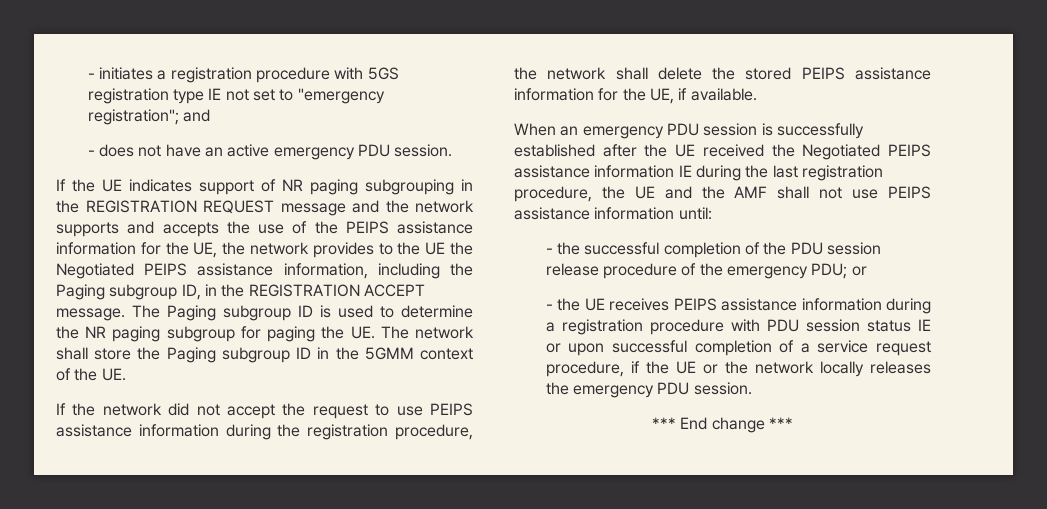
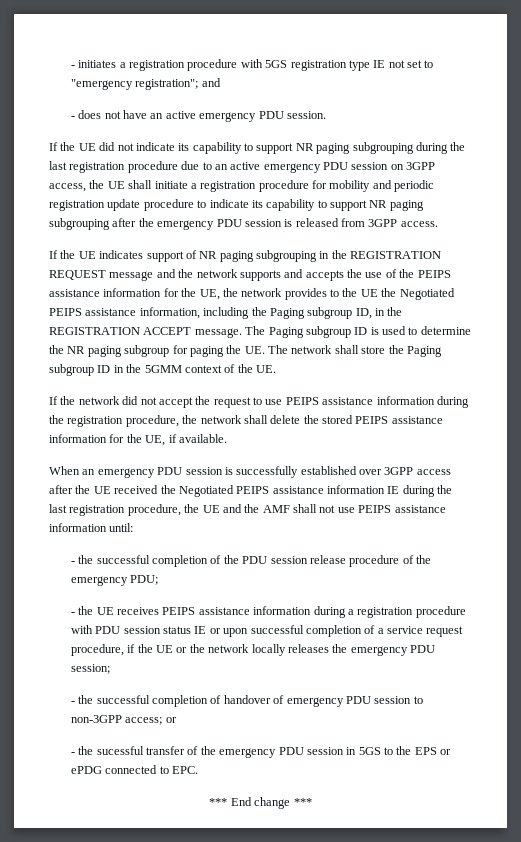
(453, 150) none -> [49,142,466,154] [49,161,436,173] [49,180,435,192] [49,199,424,211] [49,218,438,230] // If the UE did not indicate its capability to support NR paging subgrouping during the last registration procedure due to an active emergency PDU session on 3GPP access, the UE shall initiate a registration procedure for mobility and periodic registration update procedure to indicate its capability to support NR paging subgrouping after the emergency PDU session is released from 3GPP access.
(595, 150) none -> [359,467,451,475] over 3GPP access
[851,266,867,276] or -> (159, 580) none
[693,382,752,395] session. -> [70,664,110,674] [70,695,423,707] [70,715,177,725] [70,746,452,758] [70,765,199,774] session; // - the successful completion of handover of emergency PDU session to non-3GPP access; or // - the sucessful transfer of the emergency PDU session in 5GS to the EPS or ePDG connected to EPC.

